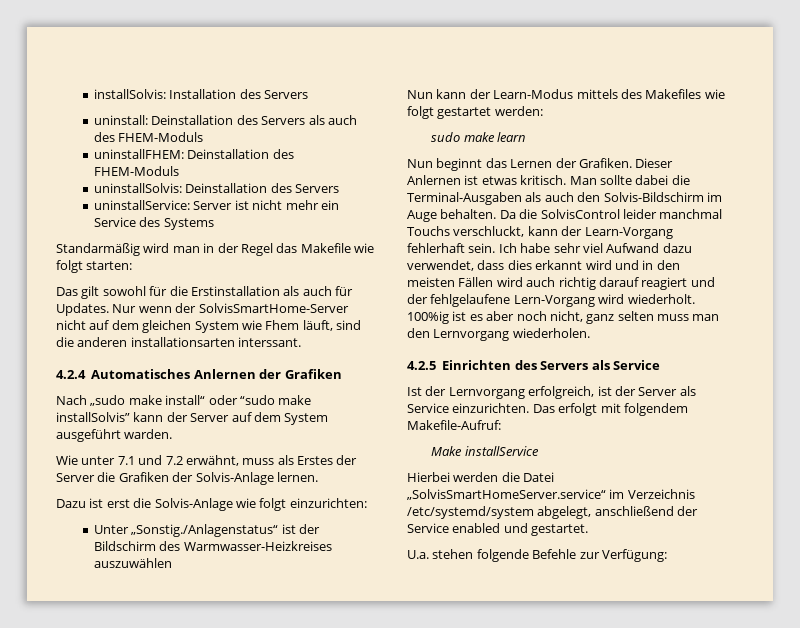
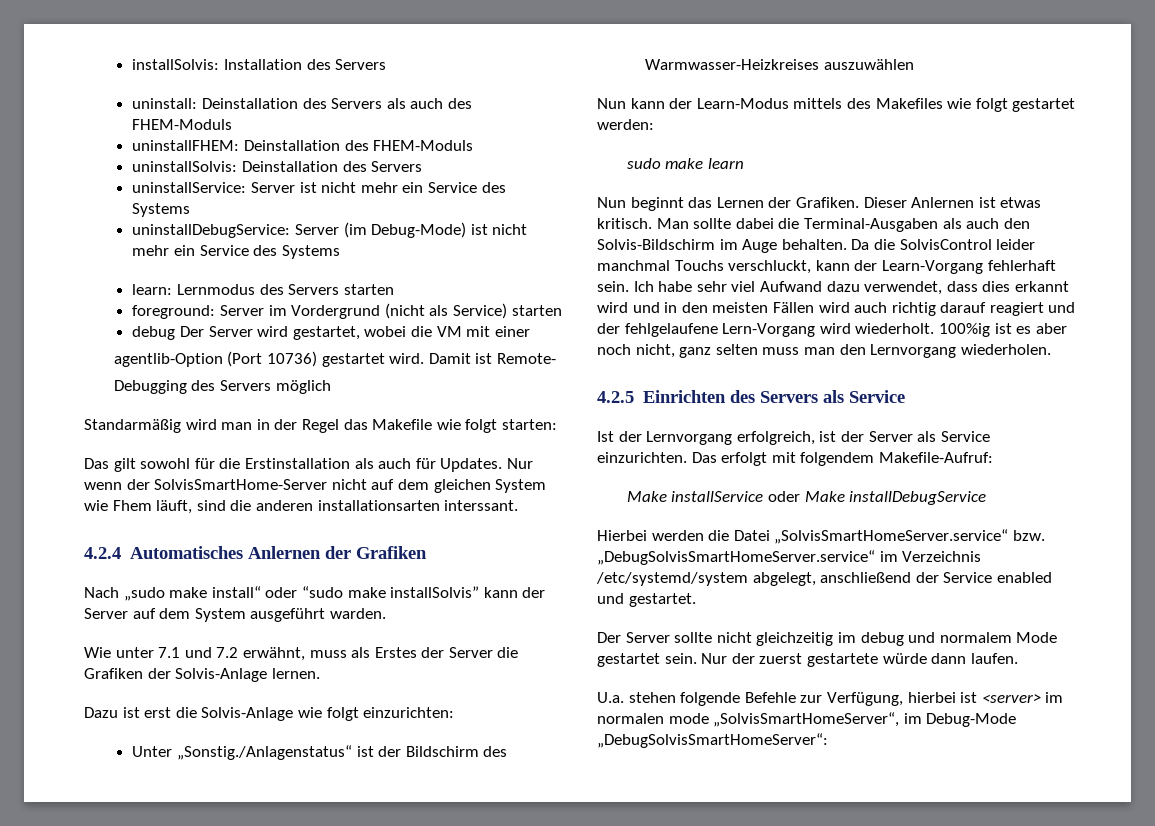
(214, 224) none -> [132,222,528,238] [132,245,340,259] [132,284,394,295] [132,303,562,319] [132,326,530,340] [113,351,556,367] [113,380,331,394] // uninstallDebugService: Server (im Debug-Mode) ist nicht mehr ein Service des Systems // learn: Lernmodus des Servers starten // foreground: Server im Vordergrund (nicht als Service) starten // debug Der Server wird gestartet, wobei die VM mit einer // agentlib-Option (Port 10736) gestartet wird. Damit ist Remote- // Debugging des Servers möglich
(539, 451) none -> [767,491,987,505] oder Make installDebugService
(606, 494) none -> [1012,530,1045,541] [597,550,875,565] bzw. „DebugSolvisSmartHomeServer.service“
(589, 530) none -> [597,632,1058,646] [597,653,1018,667] // Der Server sollte nicht gleichzeitig im debug und normalem Mode gestartet sein. Nur der zuerst gestartete würde dann laufen.
[601,549,667,562] Verfügung: -> [826,692,1064,706] [597,712,1017,727] [597,733,828,748] Verfügung, hierbei ist <server> im normalen mode „SolvisSmartHomeServer“, im Debug-Mode „DebugSolvisSmartHomeServer“:

